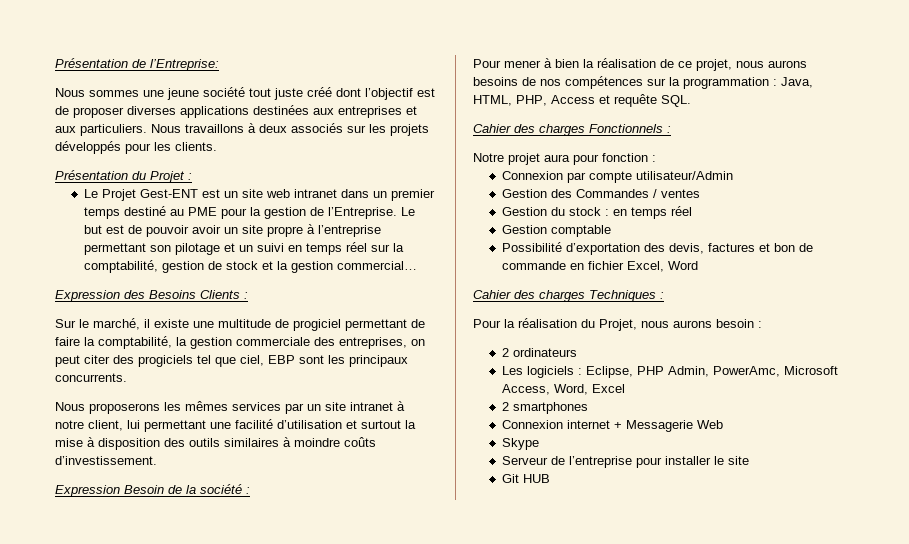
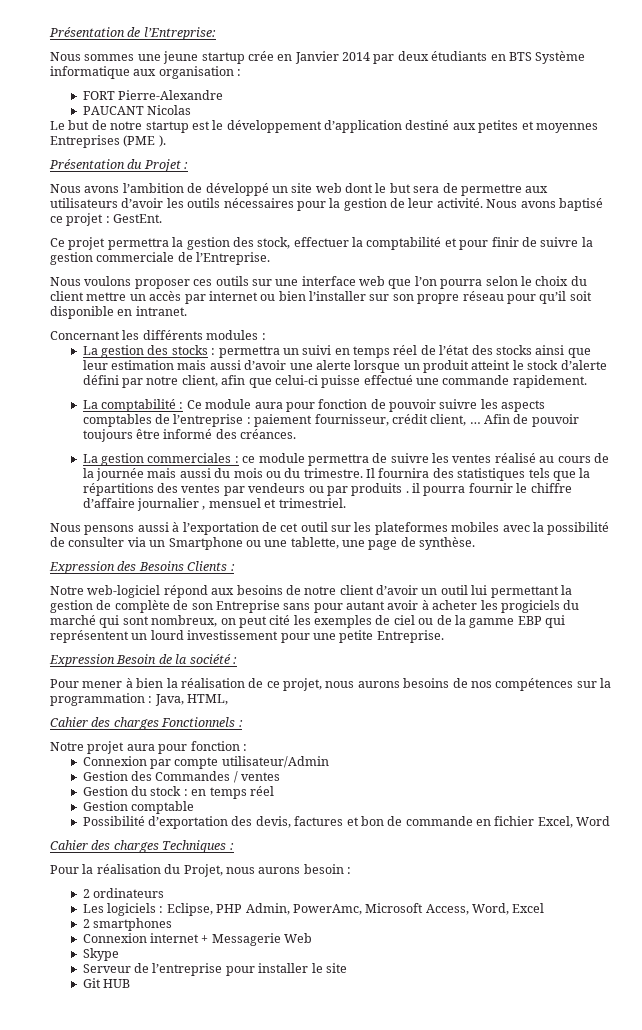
[203,87,435,100] [55,105,417,118] [55,123,429,136] [55,141,217,154] [55,170,192,183] [83,189,435,201] [83,206,415,219] [83,224,381,237] [83,243,235,255] société tout juste créé dont l’objectif est de proposer diverses applications destinées aux entreprises et aux particuliers. Nous travaillons à deux associés sur les projets développés pour les clients. // Présentation du Projet : // Le Projet Gest-ENT est un site web intranet dans un premier temps destiné au PME pour la gestion de l’Entreprise. Le but est de pouvoir avoir un site propre à l’entreprise permettant son pilotage et -> [201,51,586,64] [50,66,242,79] [82,90,224,100] [82,105,192,115] [50,120,598,133] [50,135,166,148] [49,159,189,172] [50,183,549,196] [50,198,603,211] [50,213,163,226] [50,237,593,250] [50,252,271,265] [50,276,587,289] [50,291,592,304] [50,306,187,319] [50,330,266,340] [82,345,280,358] startup crée en Janvier 2014 par deux étudiants en BTS Système informatique aux organisation : // FORT Pierre-Alexandre // PAUCANT Nicolas // Le but de notre startup est le développement d’application destiné aux petites et moyennes Entreprises (PME ). // Présentation du Projet : // Nous avons l’ambition de développé un site web dont le but sera de permettre aux utilisateurs d’avoir les outils nécessaires pour la gestion de leur activité. Nous avons baptisé ce projet : GestEnt. // Ce projet permettra la gestion des stock, effectuer la comptabilité et pour finir de suivre la gestion commerciale de l’Entreprise. // Nous voulons proposer ces outils sur une interface web que l’on pourra selon le choix du client mettre un accès par internet ou bien l’installer sur son propre réseau pour qu’il soit disponible en intranet. // Concernant les différents modules : // La gestion des stocks : permettra
[370,243,404,252] [83,260,417,273] sur la comptabilité, gestion de stock et la gestion commercial… -> [420,345,591,358] [82,360,607,373] [82,375,587,388] [82,399,546,412] [82,414,579,427] [82,429,297,442] [82,453,609,466] [82,468,591,481] [82,483,572,496] [82,498,346,511] [50,522,610,535] [50,537,476,550] de l’état des stocks ainsi que leur estimation mais aussi d’avoir une alerte lorsque un produit atteint le stock d’alerte défini par notre client, afin que celui-ci puisse effectué une commande rapidement. // La comptabilité : Ce module aura pour fonction de pouvoir suivre les aspects comptables de l’entreprise : paiement fournisseur, crédit client, … Afin de pouvoir toujours être informé des créances. // La gestion commerciales : ce module permettra de suivre les ventes réalisé au cours de la journée mais aussi du mois ou du trimestre. Il fournira des statistiques tels que la répartitions des ventes par vendeurs ou par produits . il pourra fournir le chiffre d’affaire journalier , mensuel et trimestriel. // Nous pensons aussi à l’exportation de cet outil sur les plateformes mobiles avec la possibilité de consulter via un Smartphone ou une tablette, une page de synthèse.
[55,318,425,331] [55,336,425,349] [55,355,408,367] [55,373,127,382] [55,401,405,414] [55,419,416,432] [55,437,376,450] [55,456,157,465] Sur le marché, il existe une multitude de progiciel permettant de faire la comptabilité, la gestion commerciale des entreprises, on peut citer des progiciels tel que ciel, EBP sont les principaux concurrents. // Nous proposerons les mêmes services par un site intranet à notre client, lui permettant une facilité d’utilisation et surtout la mise à disposition des outils similaires à moindre coûts d’investissement. -> [50,585,572,598] [50,600,580,613] [50,615,565,628] [50,630,444,643] Notre web-logiciel répond aux besoins de notre client d’avoir un outil lui permettant la gestion de complète de son Entreprise sans pour autant avoir à acheter les progiciels du marché qui sont nombreux, on peut cité les exemples de ciel ou de la gamme EBP qui représentent un lourd investissement pour une petite Entreprise.
[516,94,691,107] PHP, Access et requête SQL. -> (229, 699) none

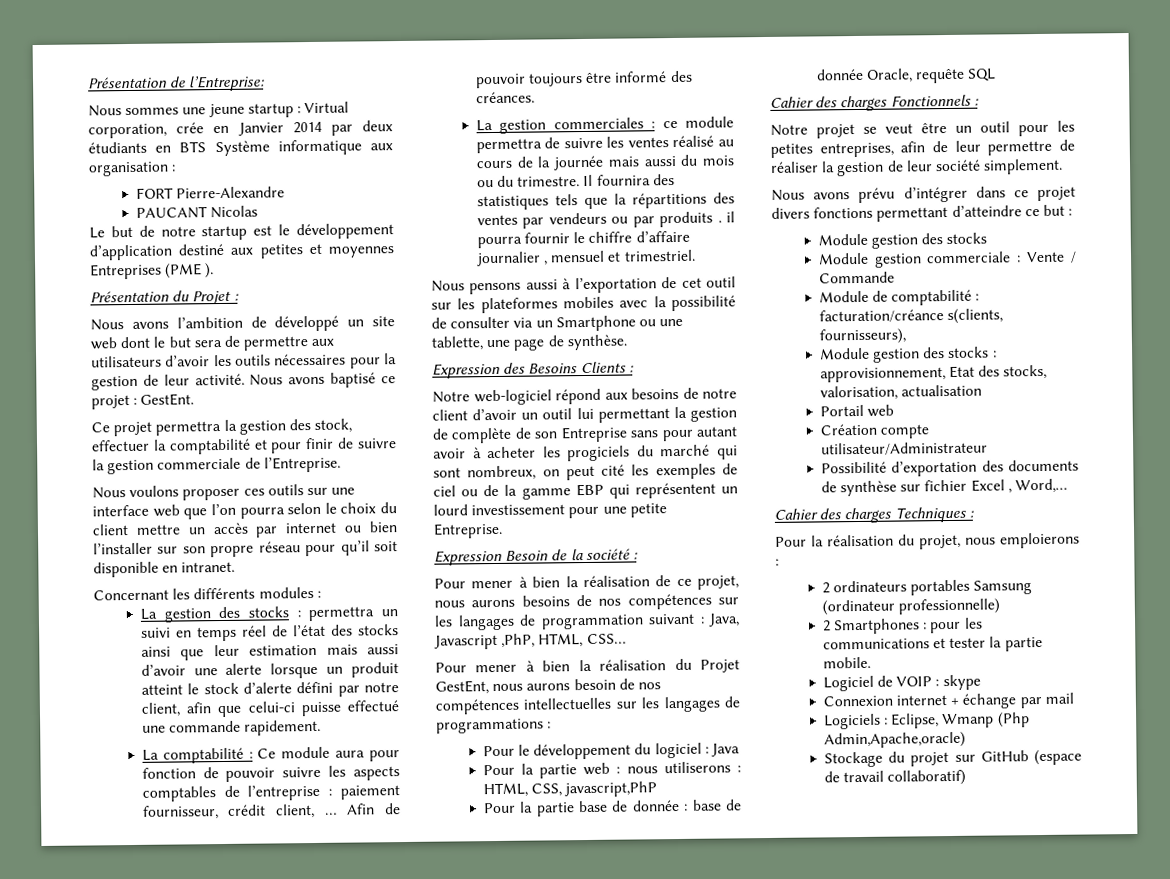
(245, 58) none -> [296,101,350,114] [88,123,167,139] : Virtual corporation,
[600,678,611,688] [50,693,229,706] la programmation : Java, HTML, -> [434,613,740,631] [434,633,627,650] [435,658,740,673] [435,678,661,695] [435,696,740,715] [436,718,552,734] [482,742,740,760] [482,761,741,779] [482,781,658,798] [482,799,742,817] [815,68,997,84] les langages de programmation suivant : Java, Javascript ,PhP, HTML, CSS… // Pour mener à bien la réalisation du Projet GestEnt, nous aurons besoin de nos compétences intellectuelles sur les langages de programmations : // Pour le développement du logiciel : Java // Pour la partie web : nous utiliserons : HTML, CSS, javascript,PhP // Pour la partie base de donnée : base de donnée Oracle, requête SQL
[126,741,247,754] [82,756,329,769] [82,771,281,783] [82,786,274,799] [82,801,195,814] [82,816,611,829] aura pour fonction : // Connexion par compte utilisateur/Admin // Gestion des Commandes / ventes // Gestion du stock : en temps réel // Gestion comptable // Possibilité d’exportation des devis, factures et bon de commande en fichier Excel, Word -> [863,120,1075,137] [770,139,1075,158] [770,158,1064,177] [771,186,1076,203] [771,204,1073,222] [817,232,988,249] [817,251,1077,268] [818,271,895,284] [818,289,980,306] [818,308,1003,325] [818,328,906,345] [819,346,997,363] [819,364,1048,383] [819,384,982,401] [819,404,894,417] [819,423,930,439] [820,441,988,456] [820,459,1079,477] [820,478,1068,497] se veut être un outil pour les petites entreprises, afin de leur permettre de réaliser la gestion de leur société simplement. // Nous avons prévu d’intégrer dans ce projet divers fonctions permettant d’atteindre ce but : // Module gestion des stocks // Module gestion commerciale : Vente / Commande // Module de comptabilité : facturation/créance s(clients, fournisseurs), // Module gestion des stocks : approvisionnement, Etat des stocks, valorisation, actualisation // Portail web // Création compte utilisateur/Administrateur // Possibilité d’exportation des documents de synthèse sur fichier Excel , Word,…
[183,864,344,877] Projet, nous aurons besoin -> [919,532,1080,550] projet, nous emploierons
[82,903,545,916] [82,918,173,931] [82,933,313,946] [82,948,119,961] [82,963,347,976] [82,978,131,988] // Les logiciels : Eclipse, PHP Admin, PowerAmc, Microsoft Access, Word, Excel // 2 smartphones // Connexion internet + Messagerie Web // Skype // Serveur de l’entreprise pour installer le site // Git HUB -> [910,579,1033,596] [821,598,1000,616] [822,617,983,635] [822,636,1043,652] [822,656,871,669] [822,674,981,692] [822,692,1074,709] [823,712,1030,730] [823,731,966,749] [823,749,1082,768] [823,769,967,786] portables Samsung (ordinateur professionnelle) // 2 Smartphones : pour les communications et tester la partie mobile. // Logiciel de VOIP : skype // Connexion internet + échange par mail // Logiciels : Eclipse, Wmanp (Php Admin,Apache,oracle) // Stockage du projet sur GitHub (espace de travail collaboratif)

